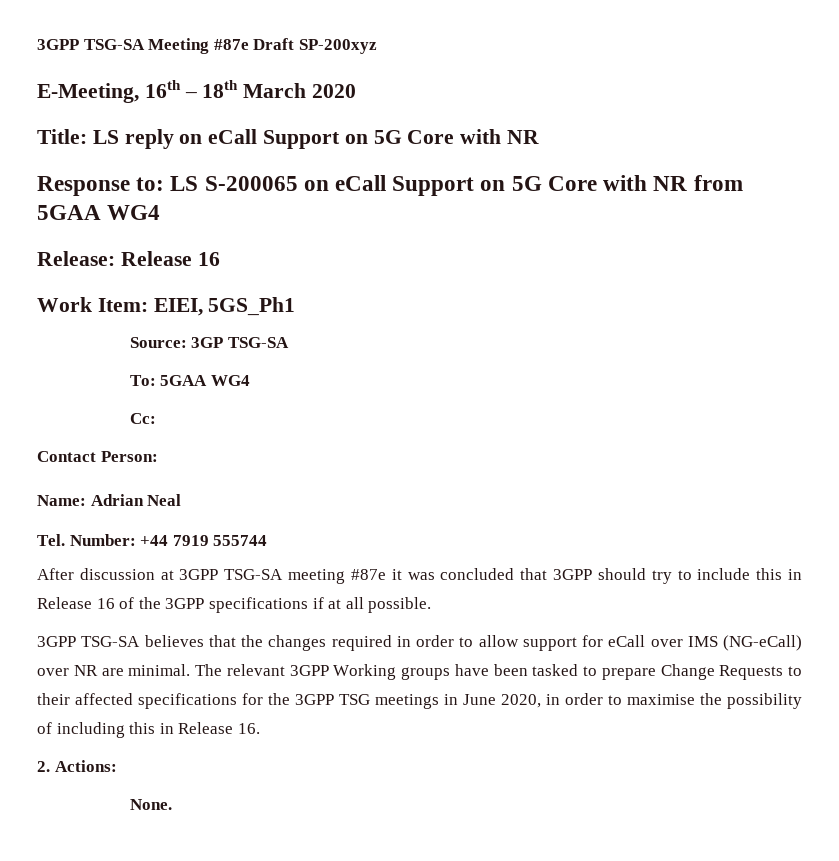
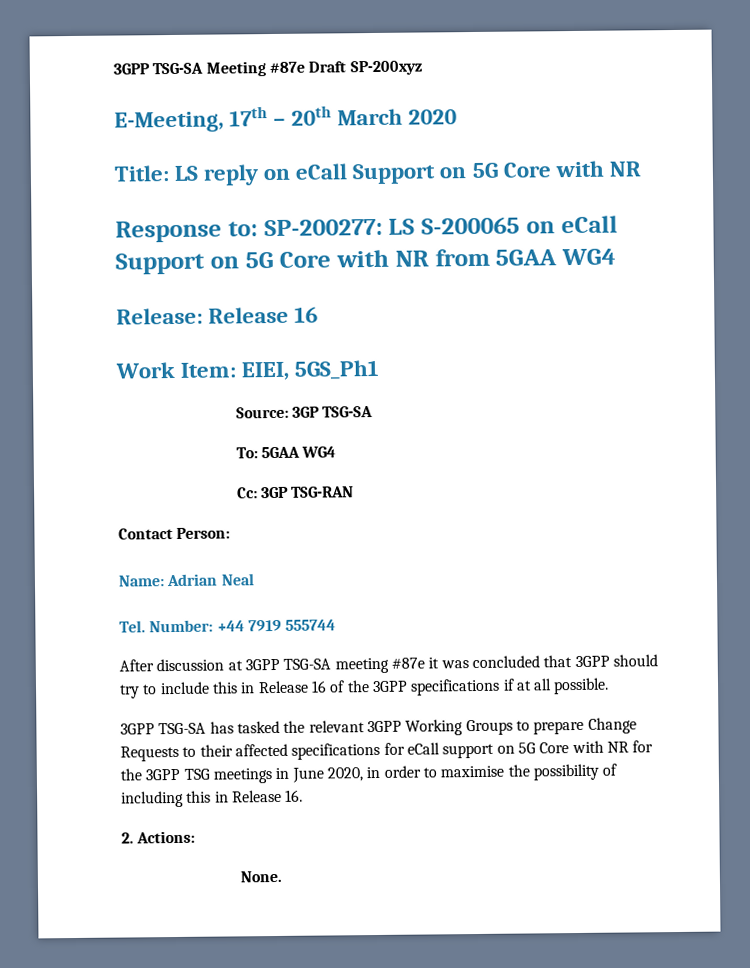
[144,80,239,98] 16th – 18th -> [229,105,333,127] 17th – 20th
(165, 184) none -> [263,218,383,237] SP-200277:
(156, 418) none -> [261,486,355,499] 3GP TSG-RAN
[144,635,802,651] [37,664,579,680] believes that the changes required in order to allow support for eCall over IMS (NG-eCall) over NR are minimal. The relevant 3GPP Working groups have been tasked -> [209,719,513,736] has tasked the relevant 3GPP Working Groups
(263, 699) none -> [406,740,654,759] eCall support on 5G Core with NR for

